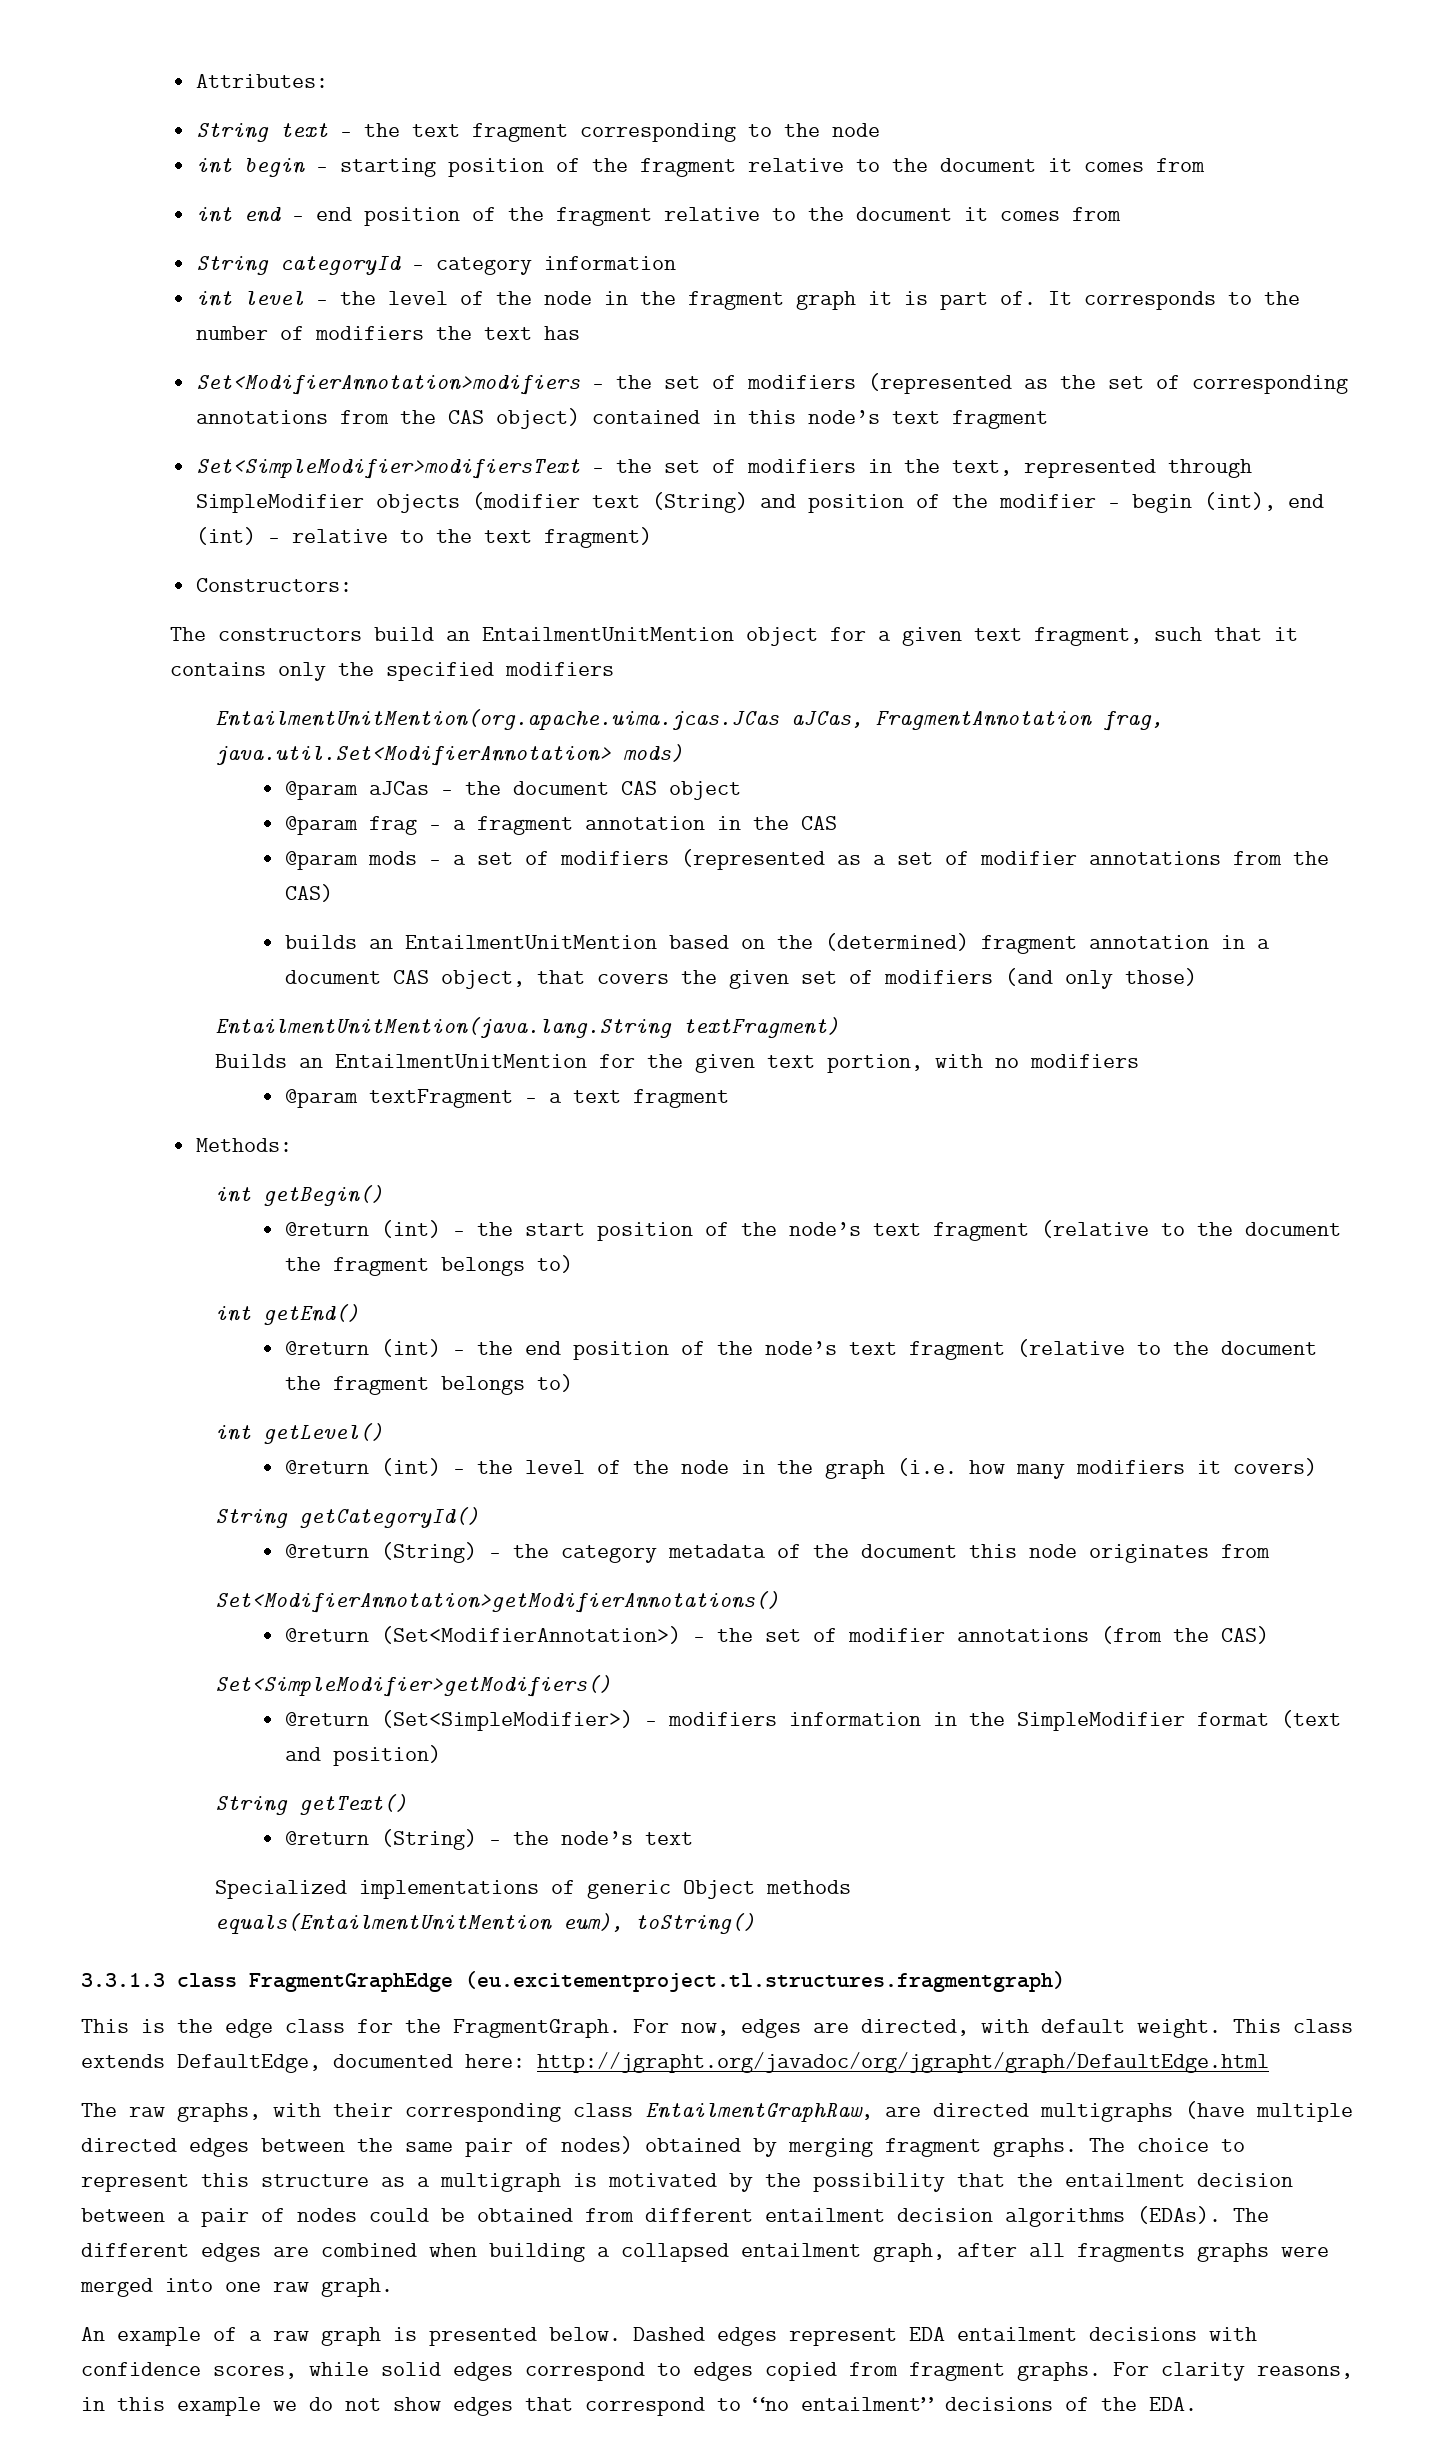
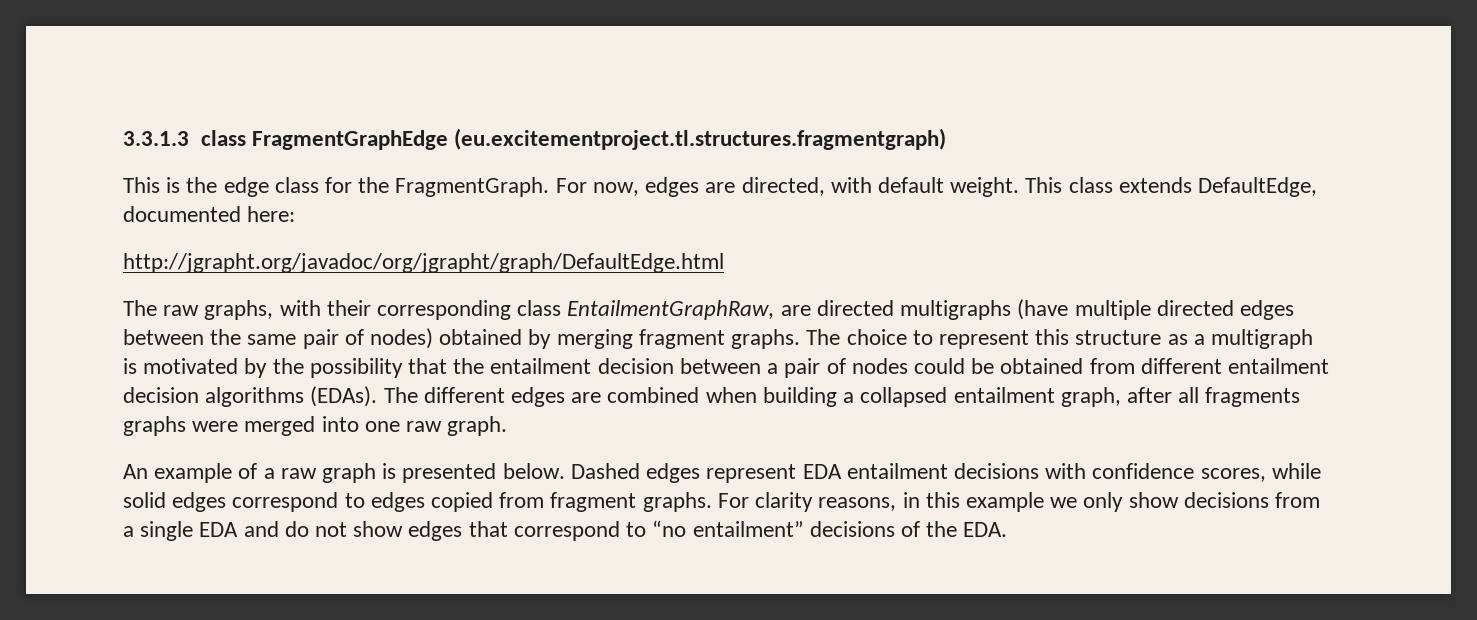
[195,74,328,88] [195,123,880,142] [195,158,1205,177] [195,207,1121,226] [195,256,676,275] [195,291,1300,310] [195,326,580,340] [195,373,1348,395] [195,408,1048,429] [195,459,1252,479] [195,492,1324,513] [195,527,652,548] [195,578,352,592] [170,627,1299,646] [170,662,615,681] [215,709,1164,731] [215,744,684,766] [285,781,742,800] [285,816,838,835] [285,849,1330,870] [285,884,334,902] [285,933,1271,954] [285,968,1198,989] [215,1017,840,1038] [215,1054,1140,1073] [285,1089,730,1108] [195,1138,292,1152] [215,1185,384,1206] [285,1220,1342,1241] [285,1255,574,1276] [215,1304,360,1325] [285,1339,1318,1360] [285,1374,574,1395] [215,1423,384,1444] [285,1458,1318,1479] [215,1507,480,1528] [285,1542,1271,1563] [215,1591,780,1613] [285,1626,1270,1644] [215,1675,612,1697] [285,1710,1342,1731] [285,1745,442,1766] [215,1794,408,1815] [285,1829,694,1850] [215,1880,852,1899] [215,1913,756,1934] Attributes: // String text – the text fragment corresponding to the node // int begin – starting position of the fragment relative to the document it comes from // int end – end position of the fragment relative to the document it comes from // String categoryId – category information // int level – the level of the node in the fragment graph it is part of. It corresponds to the number of modifiers the text has // Set<ModifierAnnotation>modifiers – the set of modifiers (represented as the set of corresponding annotations from the CAS object) contained in this node’s text fragment // Set<SimpleModifier>modifiersText – the set of modifiers in the text, represented through SimpleModifier objects (modifier text (String) and position of the modifier – begin (int), end (int) – relative to the text fragment) // Constructors: // The constructors build an EntailmentUnitMention object for a given text fragment, such that it contains only the specified modifiers // EntailmentUnitMention(org.apache.uima.jcas.JCas aJCas, FragmentAnnotation frag, java.util.Set<ModifierAnnotation> mods) // @param aJCas – the document CAS object // @param frag – a fragment annotation in the CAS // @param mods – a set of modifiers (represented as a set of modifier annotations from the CAS) // builds an EntailmentUnitMention based on the (determined) fragment annotation in a document CAS object, that covers the given set of modifiers (and only those) // EntailmentUnitMention(java.lang.String textFragment) // Builds an EntailmentUnitMention for the given text portion, with no modifiers // @param textFragment – a text fragment // Methods: // int getBegin() // @return (int) – the start position of the node’s text fragment (relative to the document the fragment belongs to) // int getEnd() // @return (int) – the end position of the node’s text fragment (relative to the document the fragment belongs to) // int getLevel() // @return (int) – the level of the node in the graph (i.e. how many modifiers it covers) // String getCategoryId() // @return (String) – the category metadata of the document this node originates from // Set<ModifierAnnotation>getModifierAnnotations() // @return (Set<ModifierAnnotation>) – the set of modifier annotations (from the CAS) // Set<SimpleModifier>getModifiers() // @return (Set<SimpleModifier>) – modifiers information in the SimpleModifier format (text and position) // String getText() // @return (String) – the node’s text // Specialized implementations of generic Object methods // equals(EntailmentUnitMention eum), toString() // -> (123, 138) none
(525, 2061) none -> (296, 214) //
(297, 2406) none -> [1083,492,1320,512] [123,521,279,541] only show decisions from a single EDA and

